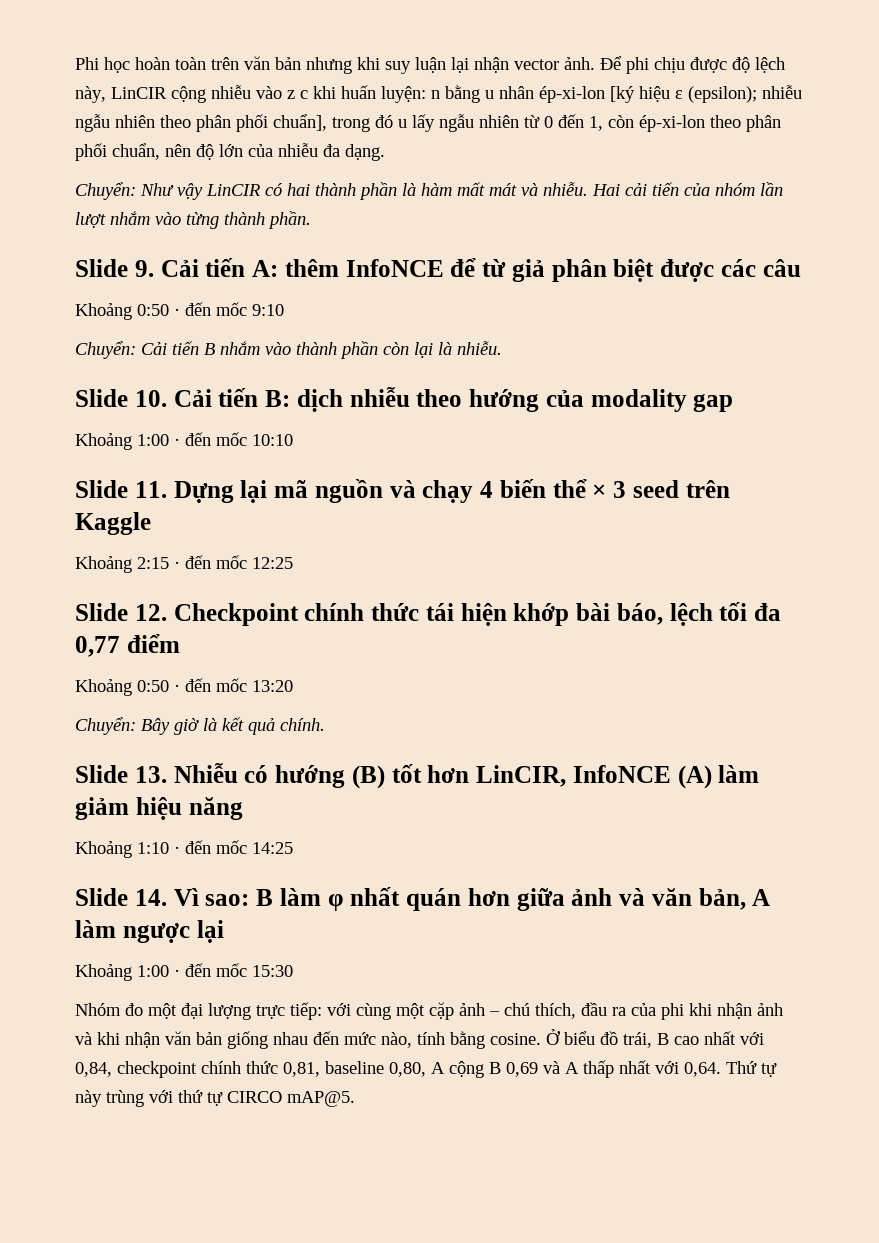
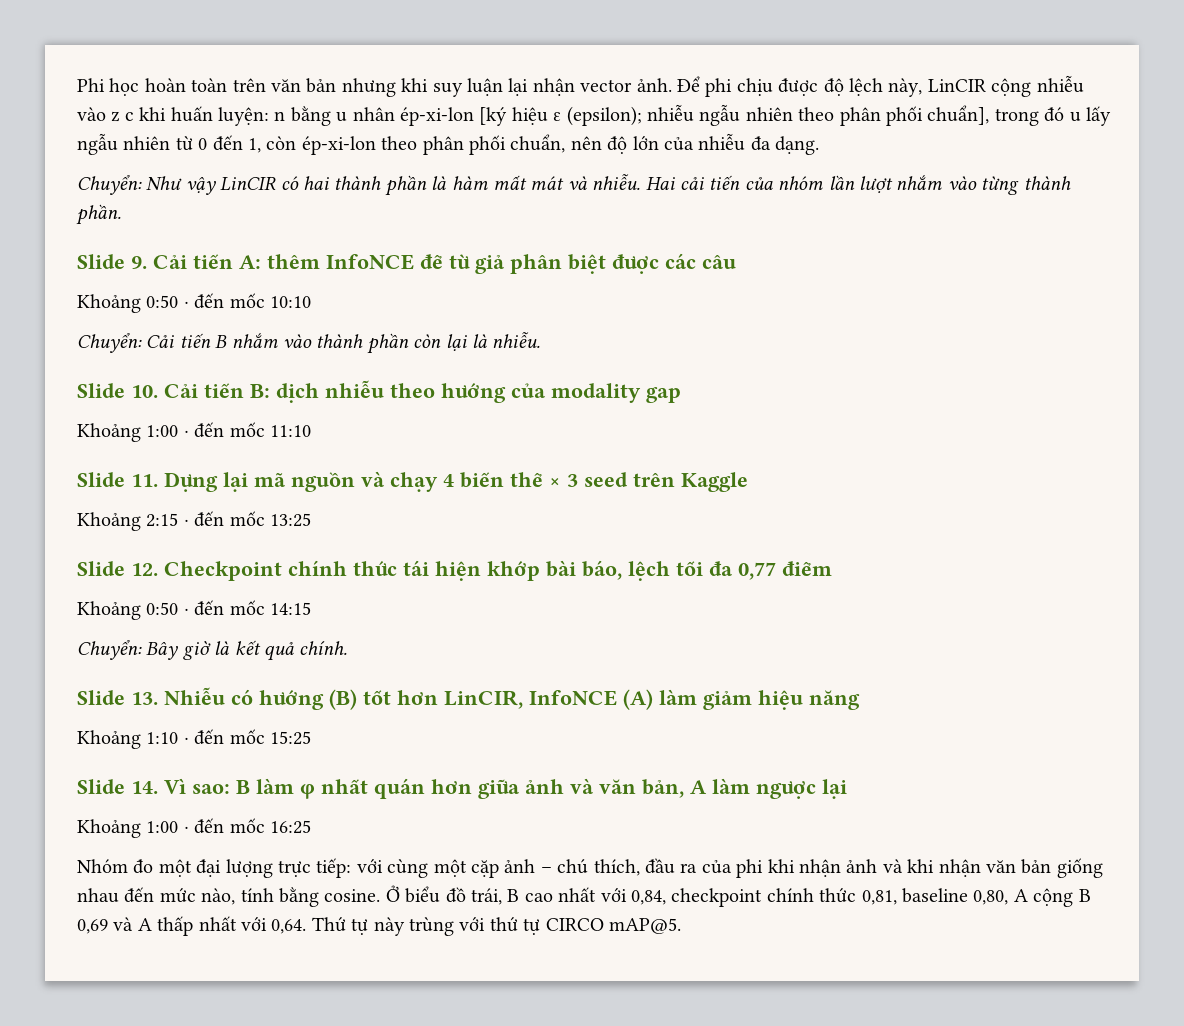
[252,304,284,316] 9:10 -> [270,296,311,308] 10:10
[252,434,293,446] 10:10 -> [270,425,311,437] 11:10
[252,557,293,569] 12:25 -> [270,513,311,527] 13:25
[252,680,293,692] 13:20 -> [270,602,311,615] 14:15
[252,842,293,854] 14:25 -> [270,731,311,745] 15:25
[252,965,293,977] 15:30 -> [270,820,311,834] 16:25

